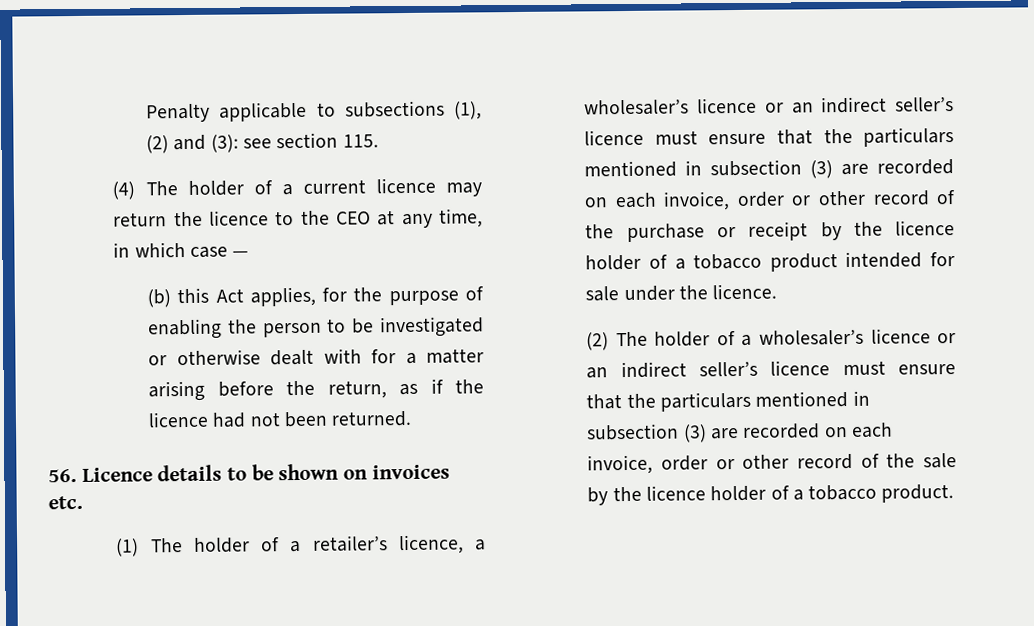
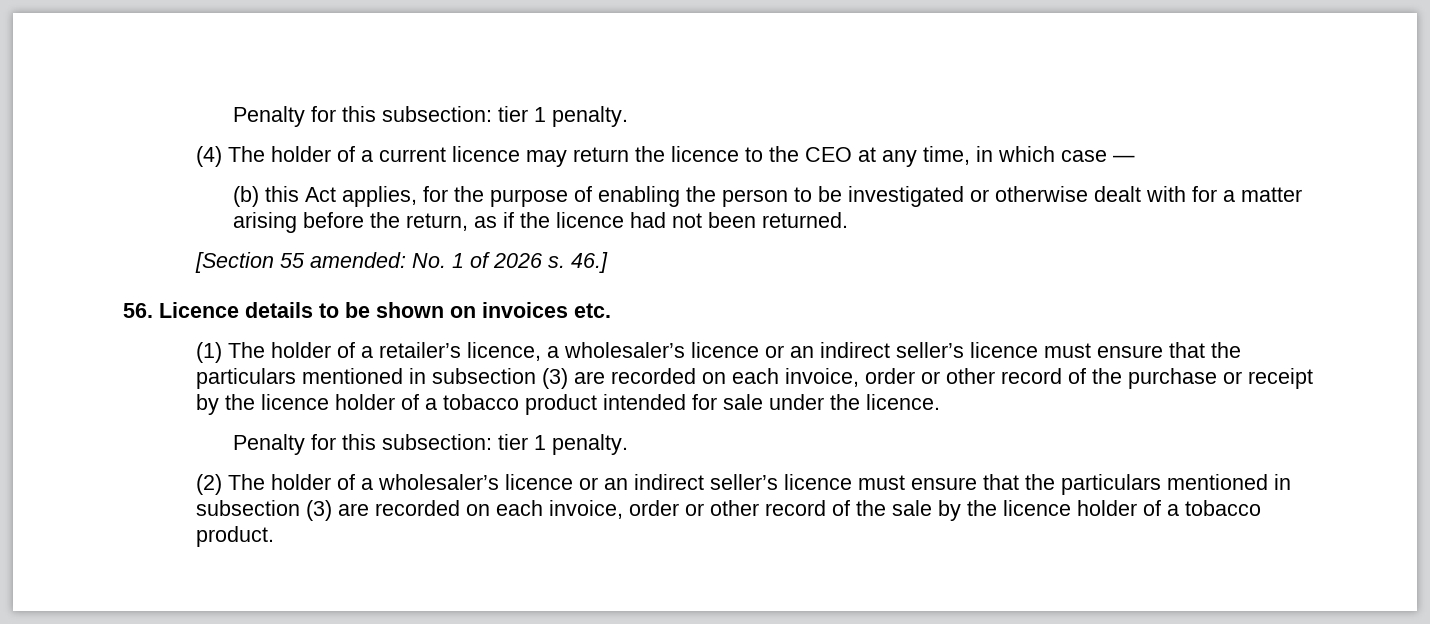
[146,100,482,123] [146,132,379,154] Penalty applicable to subsections (1), (2) and (3): see section 115. -> [233,106,629,127] Penalty for this subsection: tier 1 penalty.
(413, 418) none -> [195,252,609,273] // [Section 55 amended: No. 1 of 2026 s. 46.]
(778, 291) none -> [233,434,629,455] // Penalty for this subsection: tier 1 penalty.

